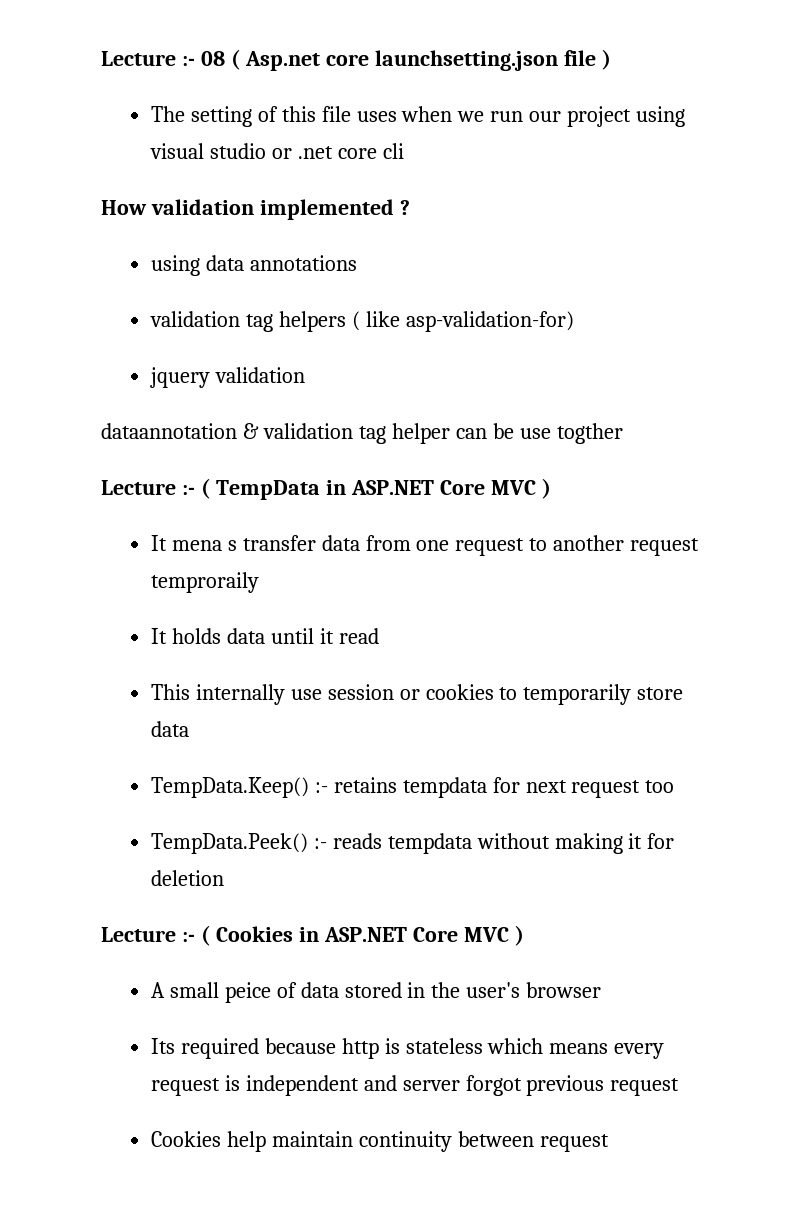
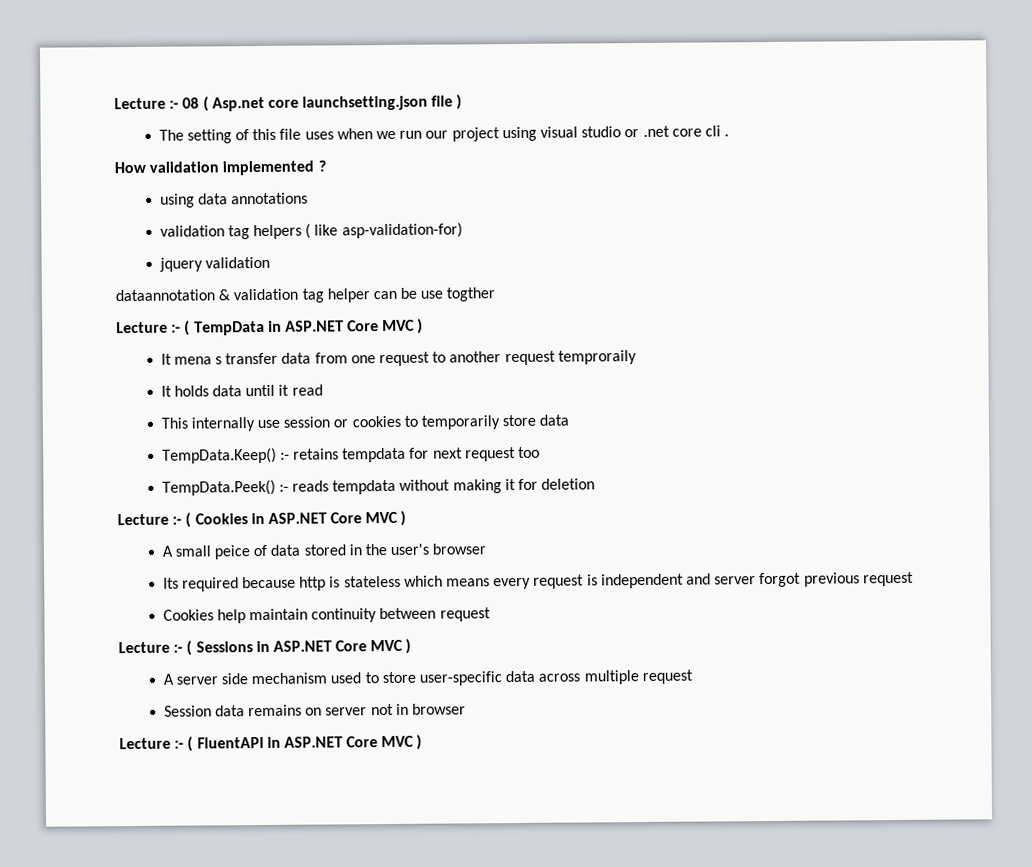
(404, 151) none -> [724,134,730,137] .
(609, 1143) none -> [118,638,412,656] [162,669,693,686] [163,703,467,717] [119,734,423,752] // Lecture :- ( Sessions in ASP.NET Core MVC ) // A server side mechanism used to store user-specific data across multiple request // Session data remains on server not in browser // Lecture :- ( FluentAPI in ASP.NET Core MVC )

